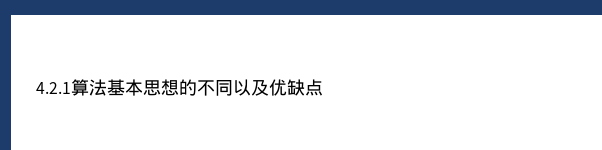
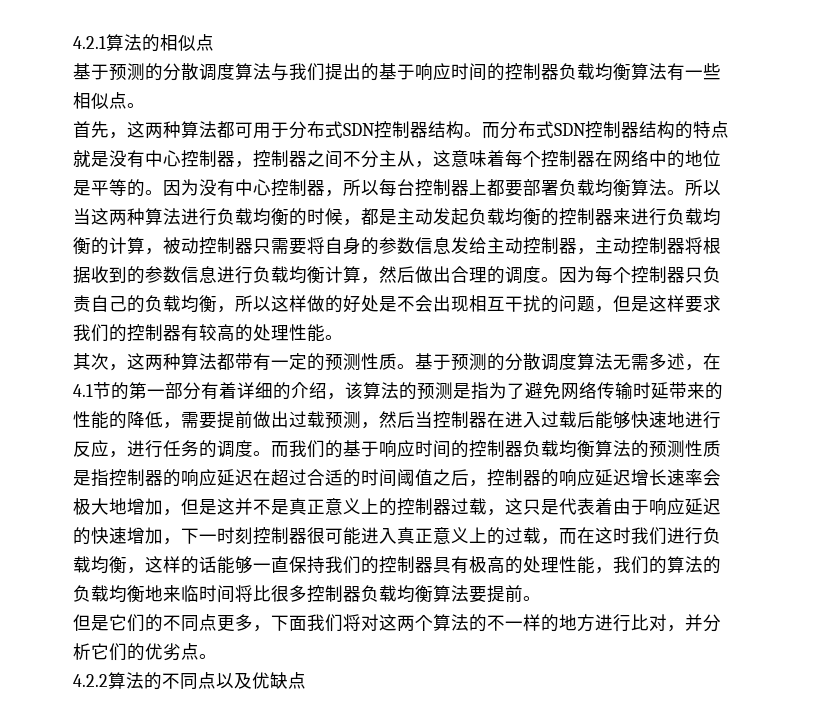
[107,79,233,96] 基本思想的不同 -> [142,34,214,52] [73,63,721,81] [73,92,145,109] [73,121,729,139] [73,150,721,168] [73,179,721,197] [73,208,721,226] [73,237,721,255] [73,266,721,284] [73,295,721,313] [73,324,343,342] [73,353,721,371] [73,382,723,400] [73,411,721,429] [73,440,721,458] [73,469,721,487] [73,498,721,516] [73,527,721,545] [73,556,721,574] [73,585,541,603] [73,614,721,632] [73,643,217,661] [73,672,216,690] 的相似点 // 基于预测的分散调度算法与我们提出的基于响应时间的控制器负载均衡算法有一些相似点。 // 首先，这两种算法都可用于分布式SDN控制器结构。而分布式SDN控制器结构的特点就是没有中心控制器，控制器之间不分主从，这意味着每个控制器在网络中的地位是平等的。因为没有中心控制器，所以每台控制器上都要部署负载均衡算法。所以当这两种算法进行负载均衡的时候，都是主动发起负载均衡的控制器来进行负载均衡的计算，被动控制器只需要将自身的参数信息发给主动控制器，主动控制器将根据收到的参数信息进行负载均衡计算，然后做出合理的调度。因为每个控制器只负责自己的负载均衡，所以这样做的好处是不会出现相互干扰的问题，但是这样要求我们的控制器有较高的处理性能。 // 其次，这两种算法都带有一定的预测性质。基于预测的分散调度算法无需多述，在4.1节的第一部分有着详细的介绍，该算法的预测是指为了避免网络传输时延带来的性能的降低，需要提前做出过载预测，然后当控制器在进入过载后能够快速地进行反应，进行任务的调度。而我们的基于响应时间的控制器负载均衡算法的预测性质是指控制器的响应延迟在超过合适的时间阈值之后，控制器的响应延迟增长速率会极大地增加，但是这并不是真正意义上的控制器过载，这只是代表着由于响应延迟的快速增加，下一时刻控制器很可能进入真正意义上的过载，而在这时我们进行负载均衡，这样的话能够一直保持我们的控制器具有极高的处理性能，我们的算法的负载均衡地来临时间将比很多控制器负载均衡算法要提前。 // 但是它们的不同点更多，下面我们将对这两个算法的不一样的地方进行比对，并分析它们的优劣点。 // 4.2.2算法的不同点

